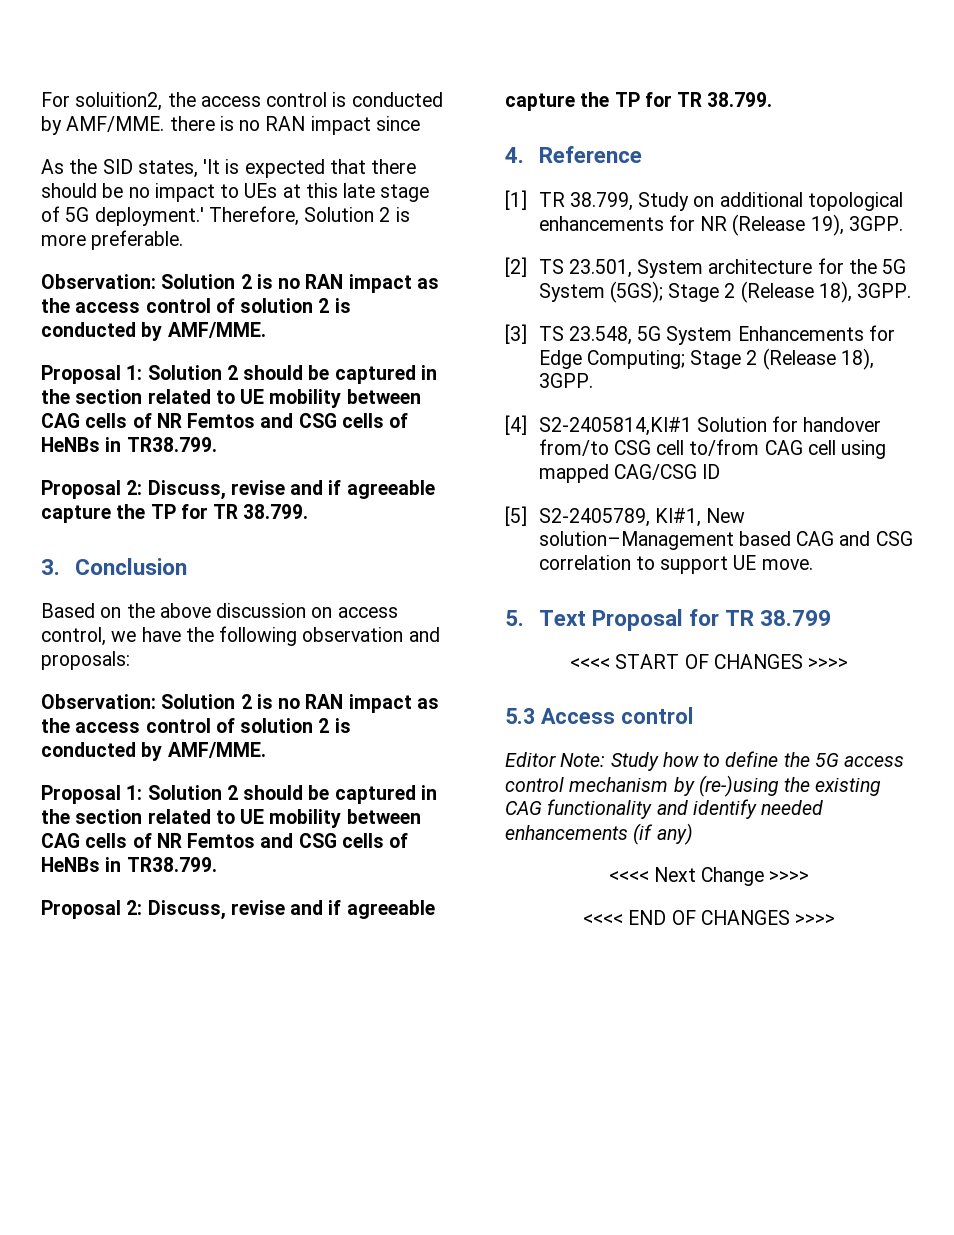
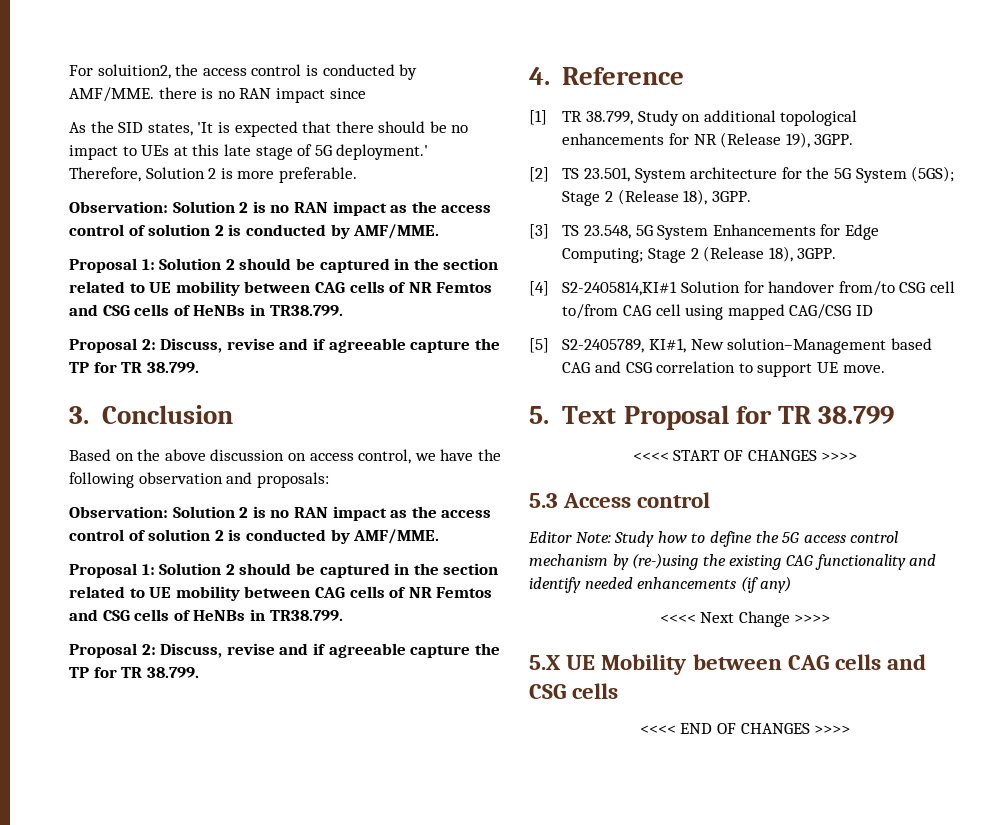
(810, 876) none -> [529,654,927,675] [529,683,619,699] // 5.X UE Mobility between CAG cells and CSG cells

